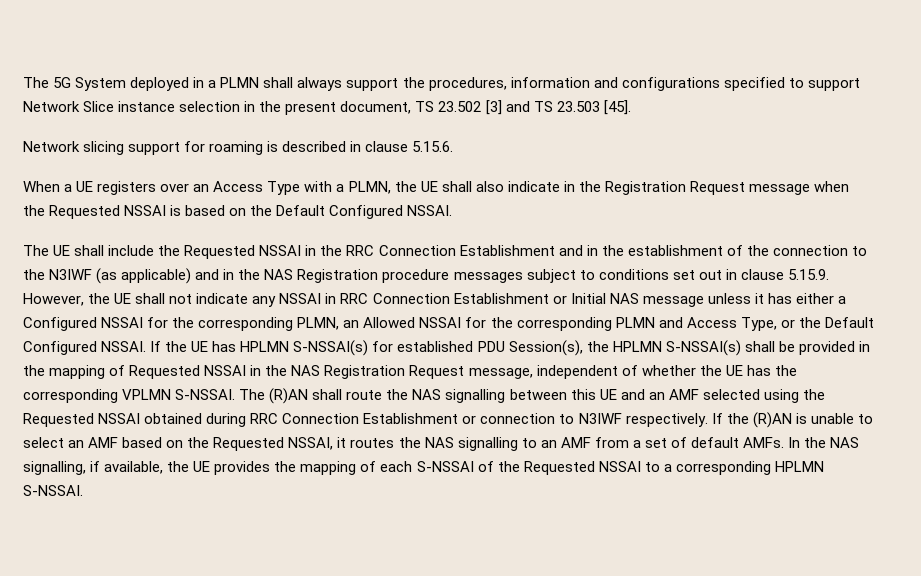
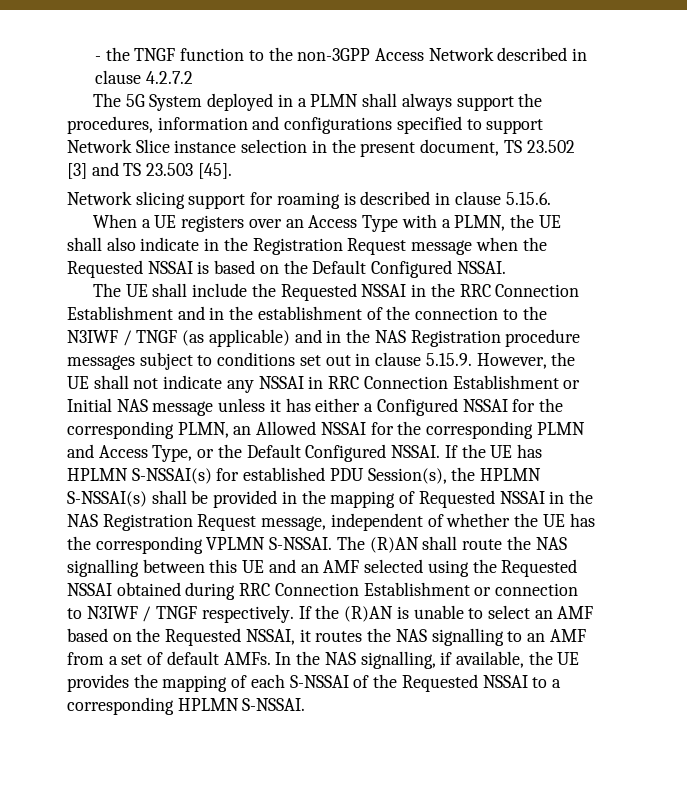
(23, 82) none -> [94,47,588,61] [94,70,193,84] - the TNGF function to the non-3GPP Access Network described in clause 4.2.7.2 //
(93, 274) none -> [122,330,178,346] / TNGF
(622, 418) none -> [142,606,198,622] / TNGF

